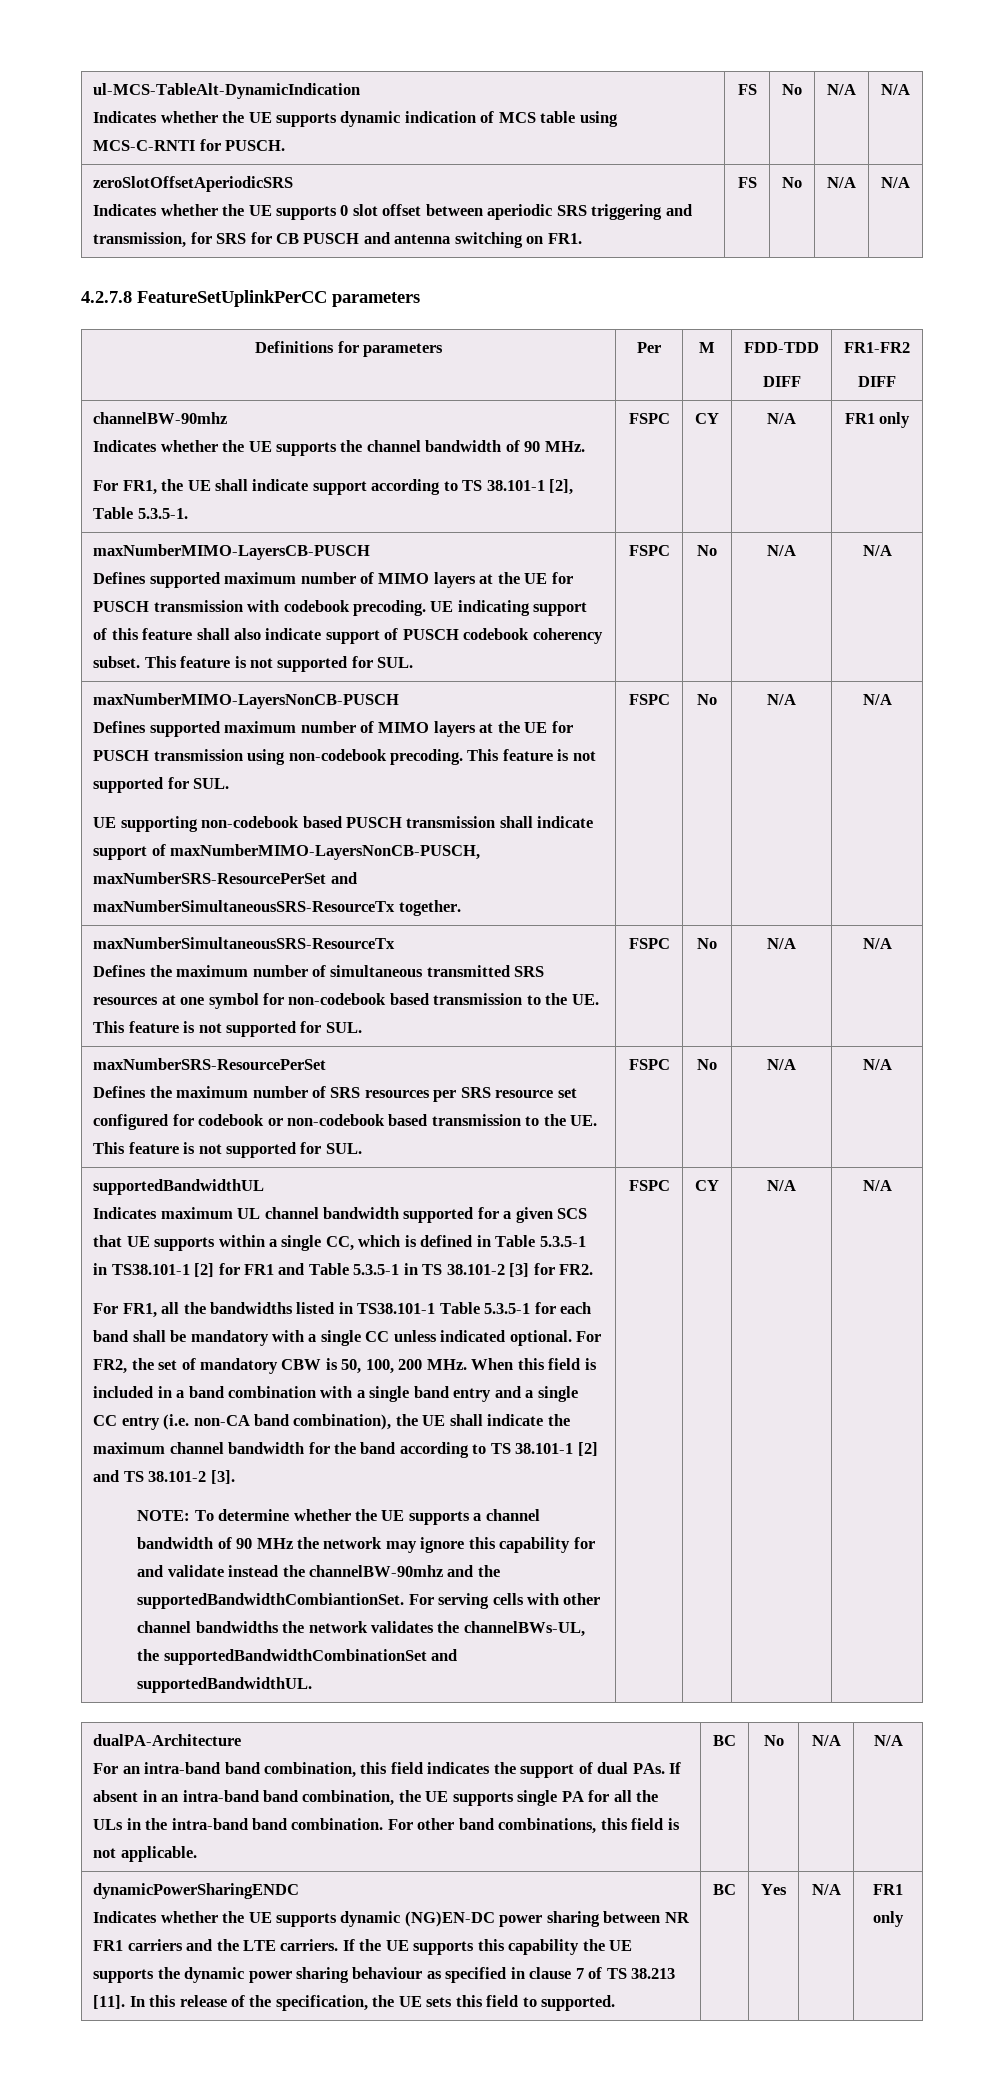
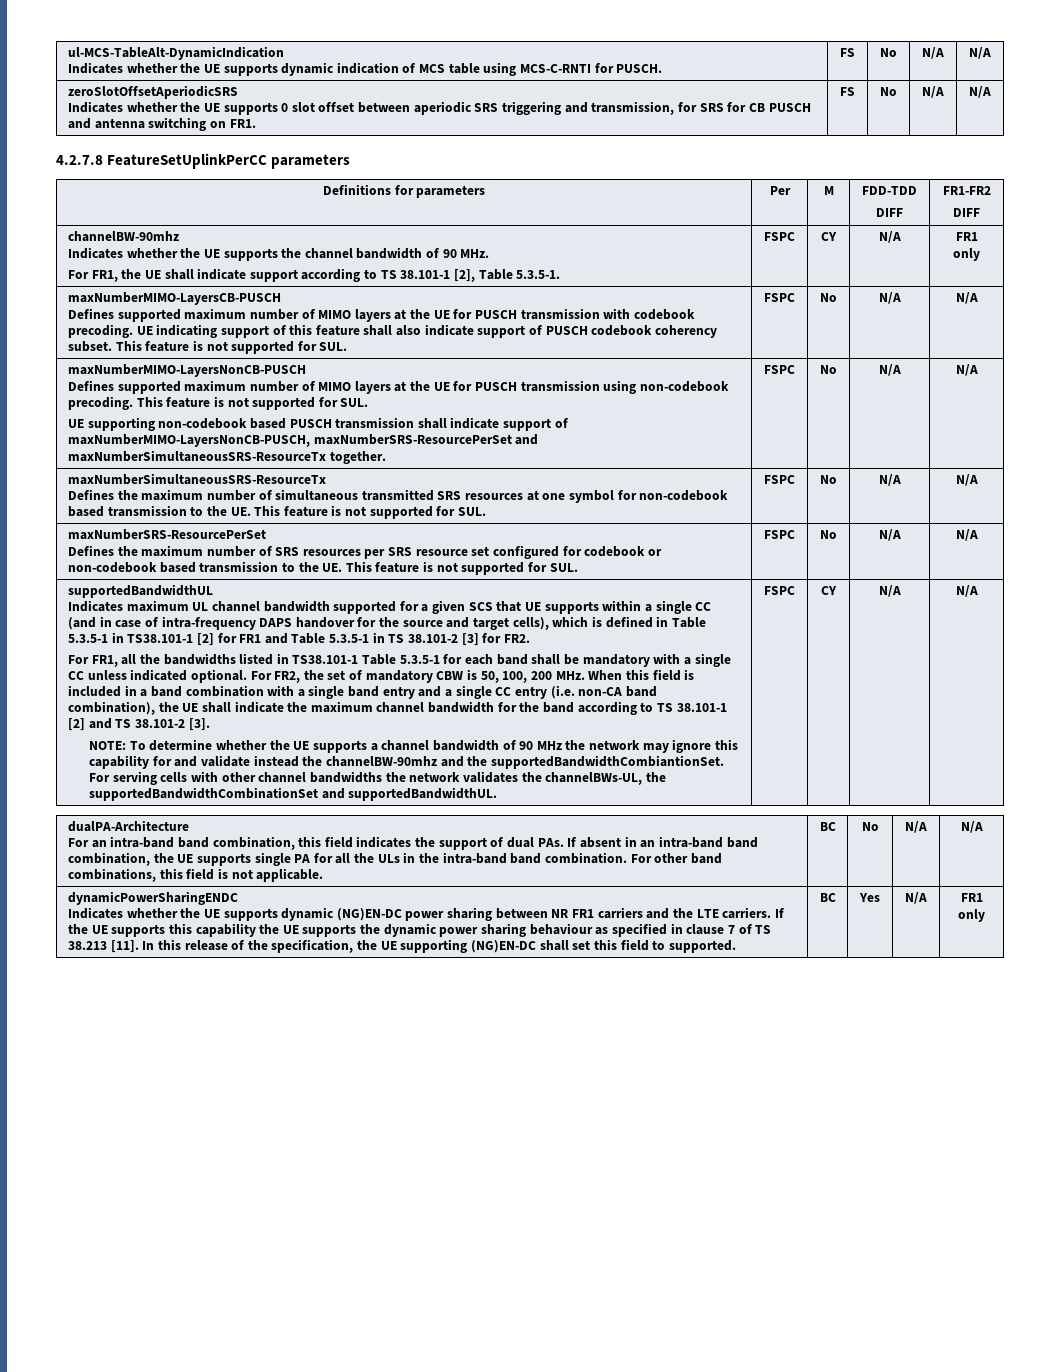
[325,1236,354,1251] CC, -> [695,602,712,611] [67,616,549,630] CC (and in case of intra-frequency DAPS handover for the source and target cells),
[426,1997,453,2007] sets -> [400,939,591,953] supporting (NG)EN-DC shall set

